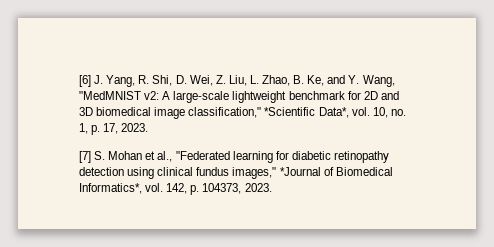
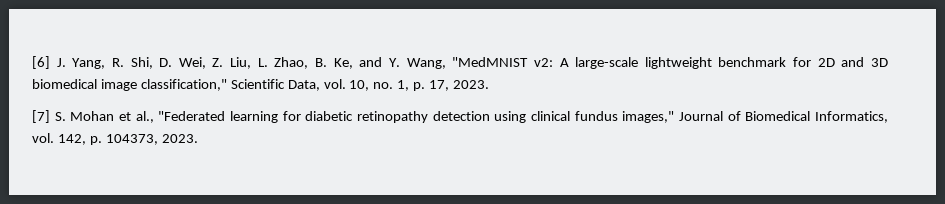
[264,107,349,118] *Scientific Data*, -> [230,79,320,91] Scientific Data,
[279,167,321,176] *Journal -> [678,111,723,121] Journal
[79,183,142,194] Informatics*, -> [814,111,888,123] Informatics,

